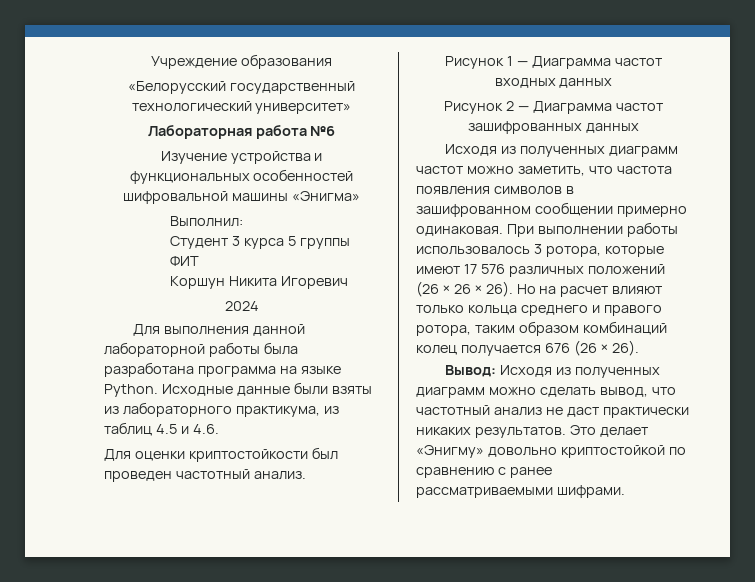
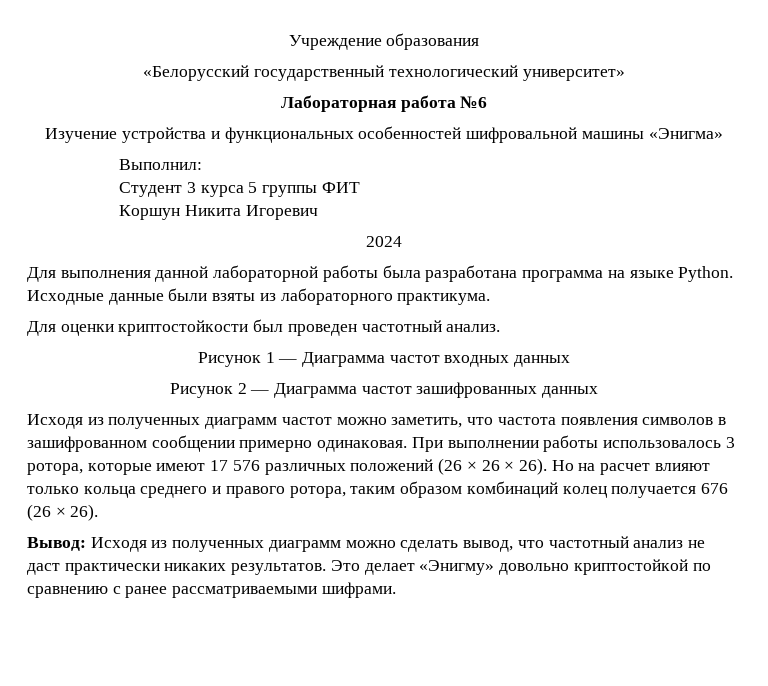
[235,406,339,417] [104,422,219,436] практикума, из таблиц 4.5 и 4.6. -> [397,293,491,305] практикума.

